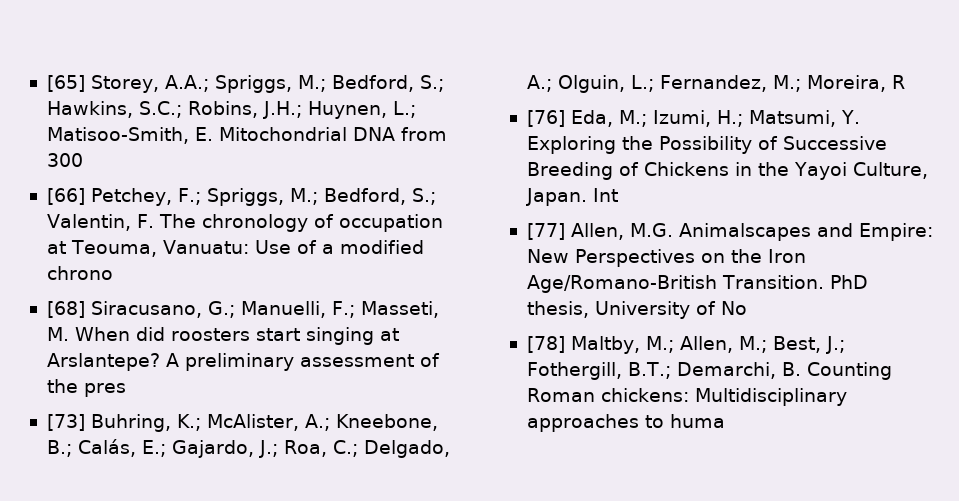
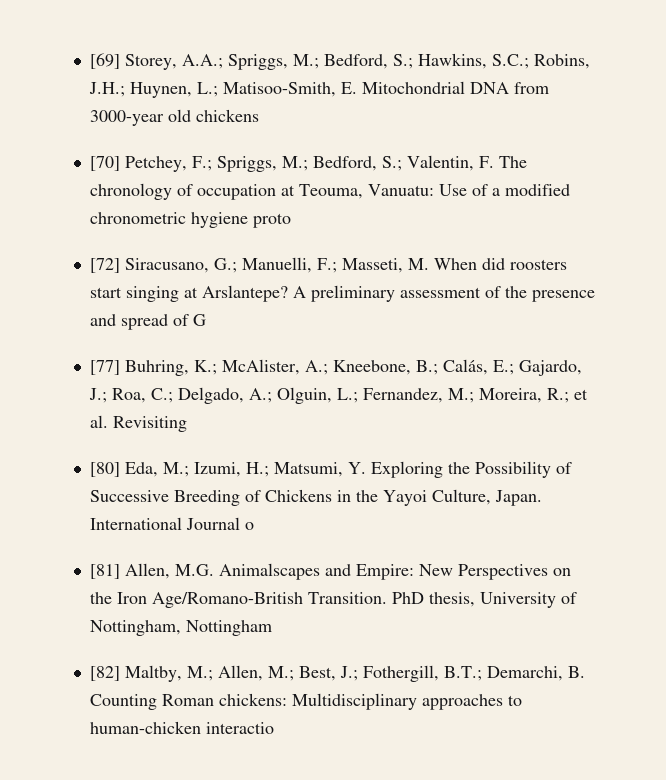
[46,75,85,92] [65] -> [89,53,120,69] [69]
[46,153,83,167] [46,188,85,205] 300 // [66] -> [89,109,259,126] [89,156,120,171] 3000-year old chickens // [70]
[46,266,113,280] [46,301,85,318] chrono // [68] -> [89,212,291,228] [89,258,120,273] chronometric hygiene proto // [72]
[83,383,126,397] [46,414,85,431] pres // [73] -> [531,290,595,302] [89,314,206,330] [89,360,120,375] presence and spread of G // [77]
[891,75,905,89] [526,110,565,127] R // [76] -> [546,388,588,403] [89,415,187,432] [89,462,120,477] R.; et al. Revisiting // [80]
[592,188,618,202] [526,223,565,240] Int // [77] -> [89,517,254,530] [89,564,120,579] International Journal o // [81]
[720,301,747,315] [526,336,565,353] No // [78] -> [89,620,272,636] [89,666,120,681] Nottingham, Nottingham // [82]
[669,414,725,428] huma -> [89,721,274,734] human-chicken interactio

